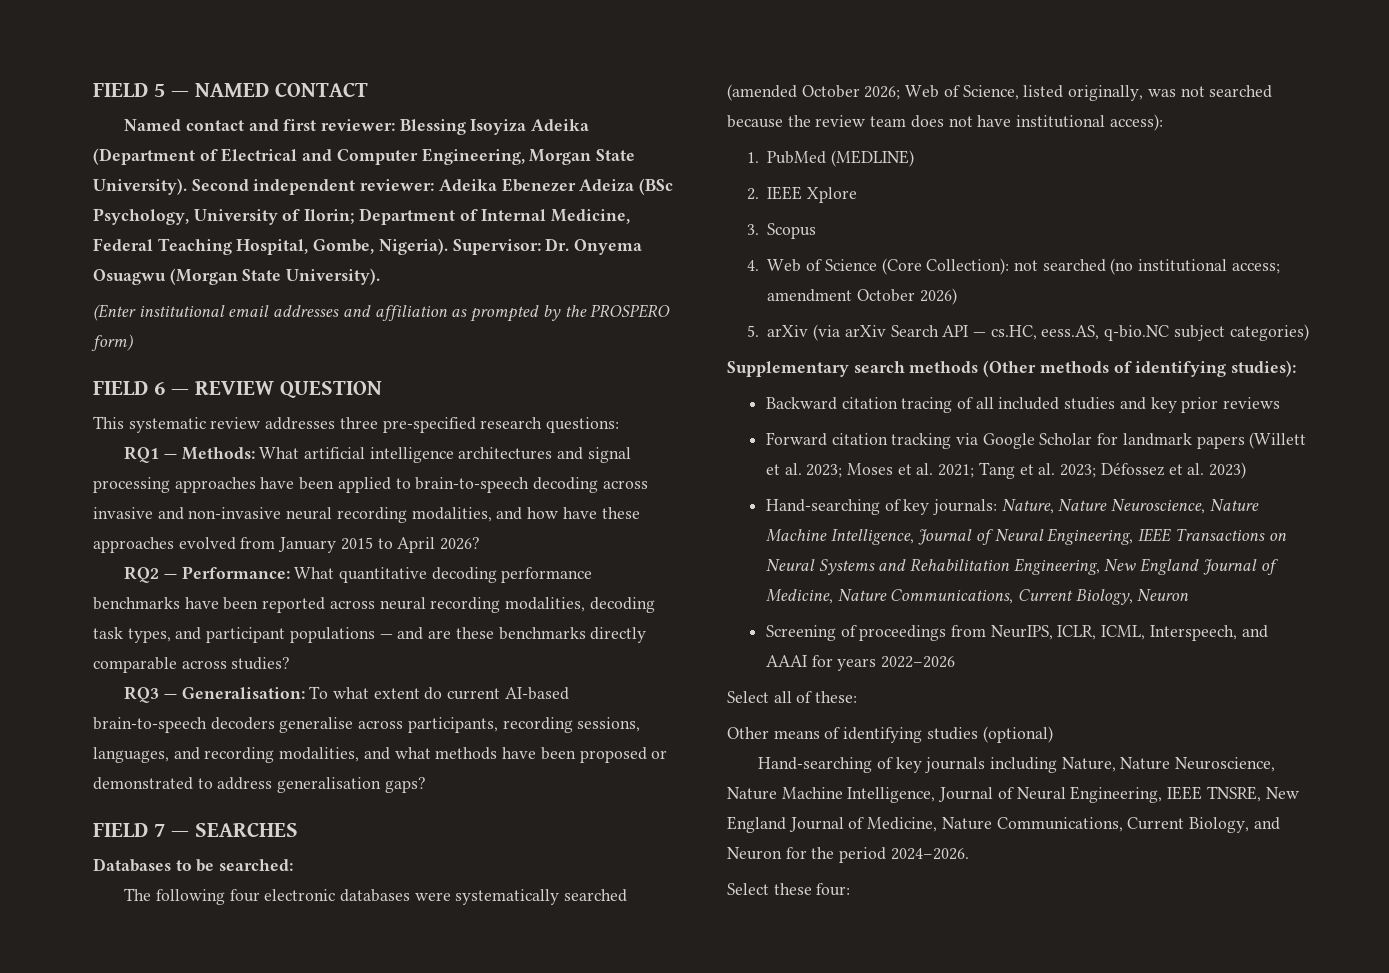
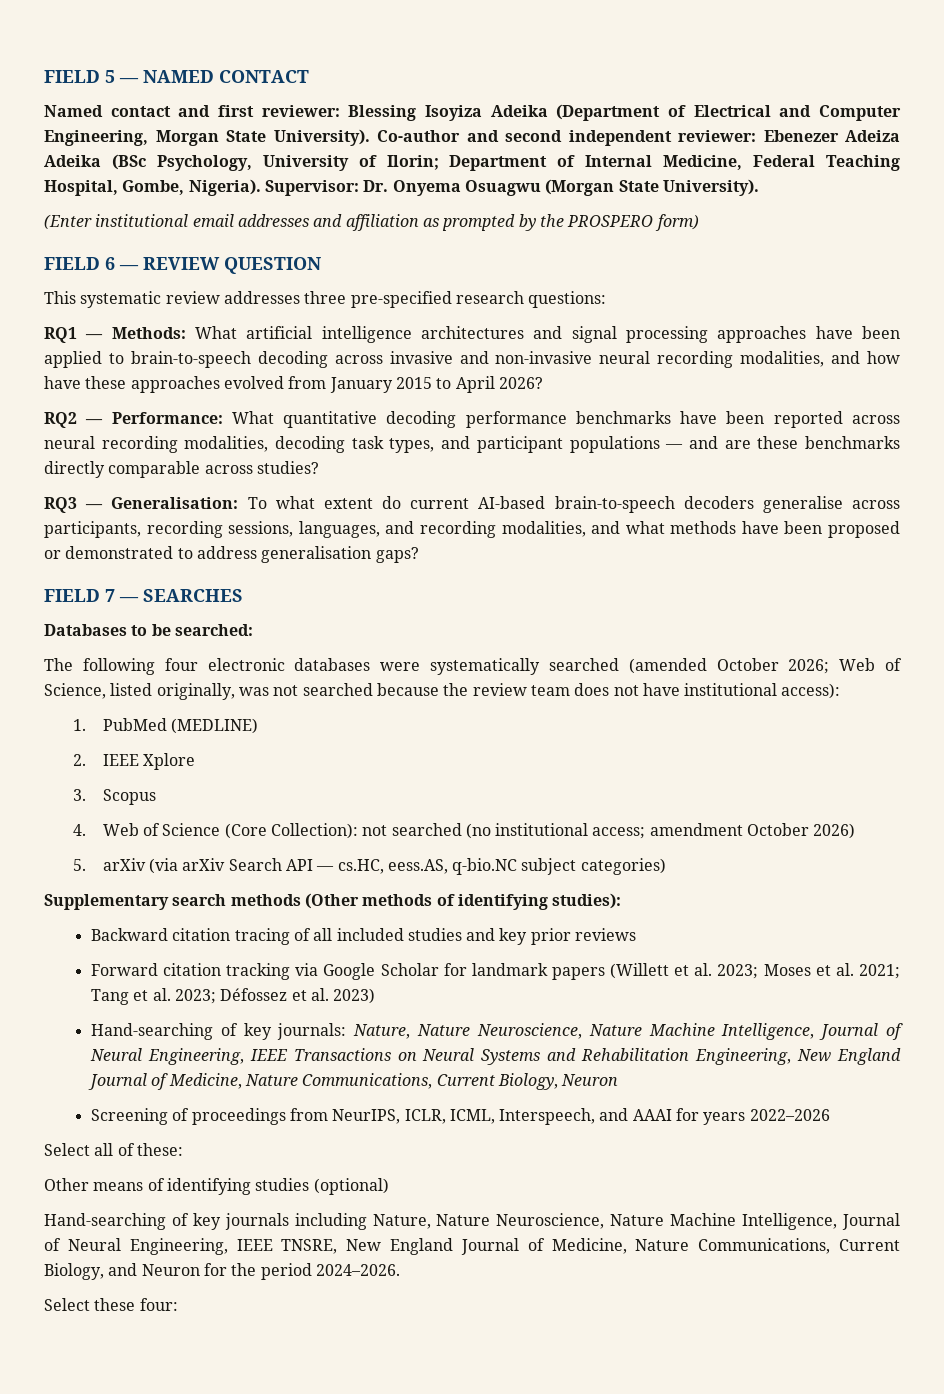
[191,179,249,191] Second -> [377,130,562,142] Co-author and second
[438,179,497,191] Adeika -> (756, 136) none
(635, 185) none -> [44,155,101,167] Adeika

